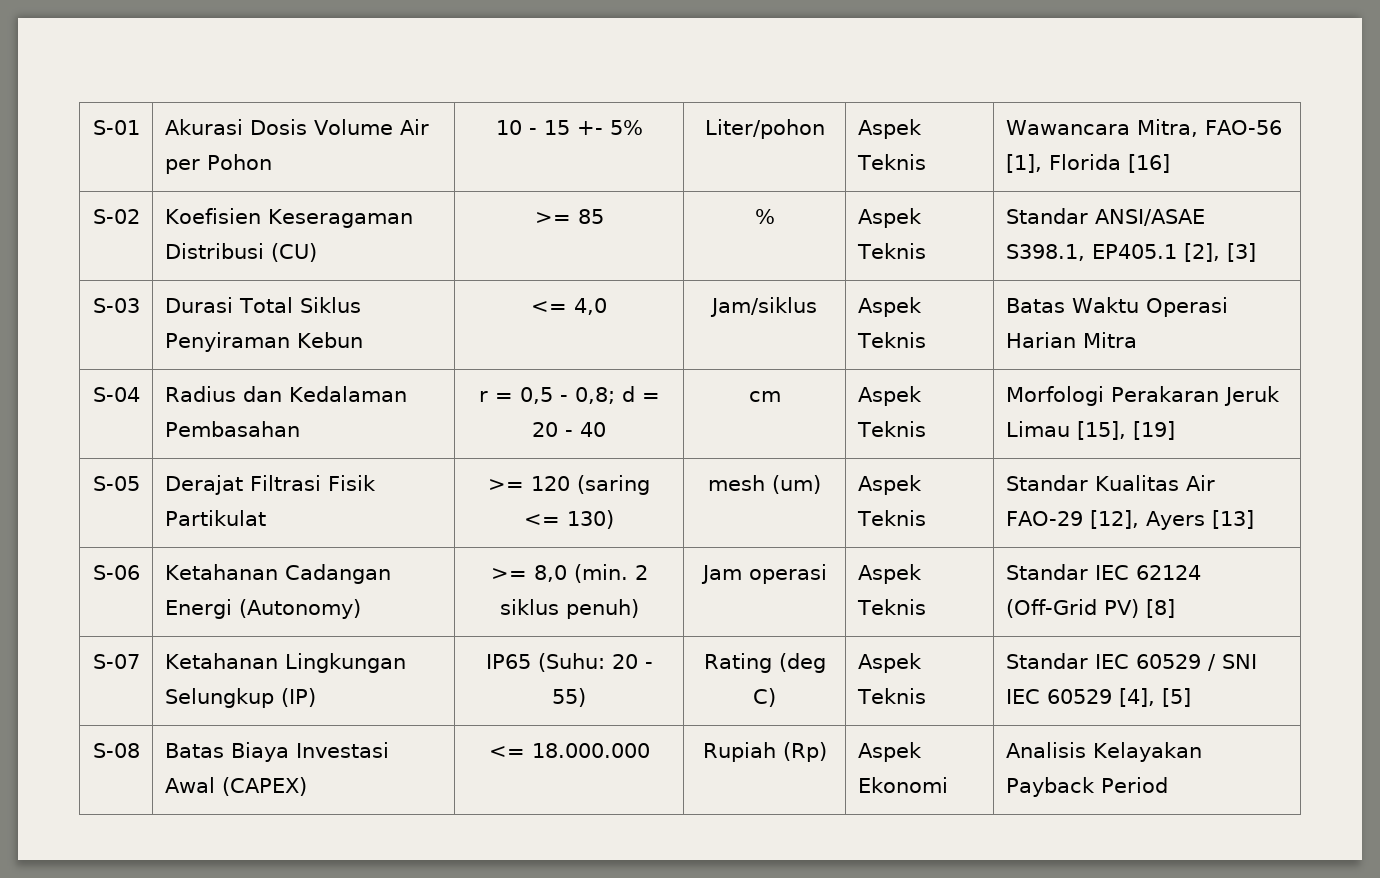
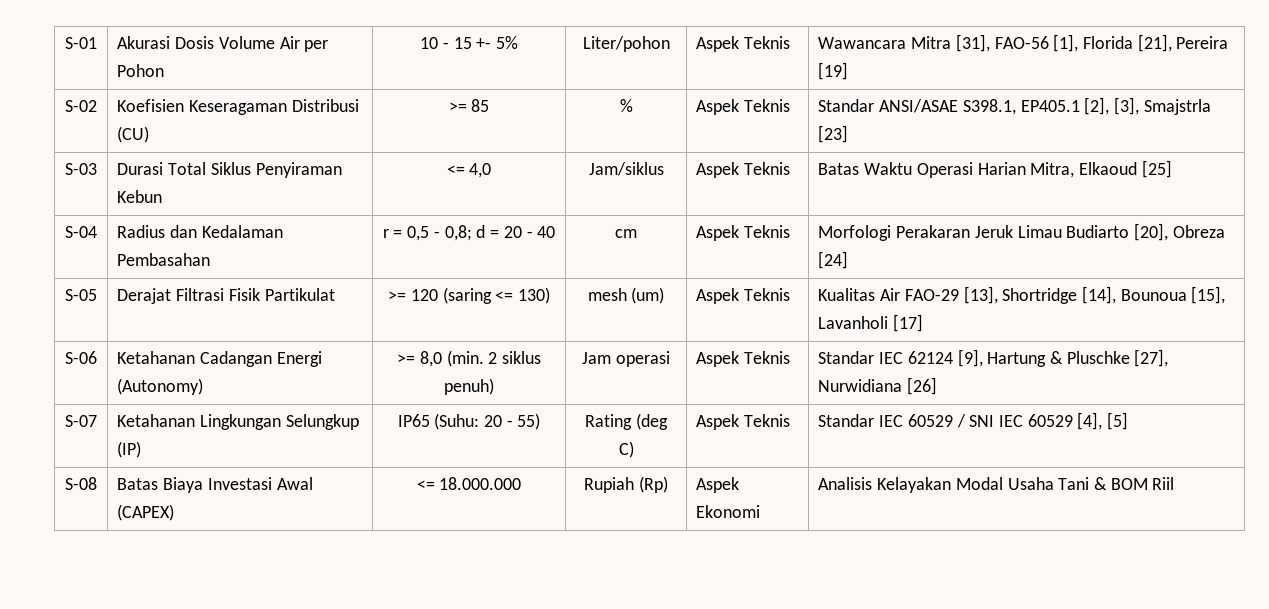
[1136,119,1198,137] Mitra, -> [911,34,990,52] Mitra [31],
[1127,154,1170,173] [16] -> [1137,34,1229,52] [818,62,849,80] [21], Pereira [19]
[1226,243,1256,262] [3] -> [1114,97,1211,115] [818,125,849,143] [3], Smajstrla [23]
[1082,332,1137,348] Mitra -> [1030,160,1172,178] Mitra, Elkaoud [25]
[1076,421,1175,440] [15], [19] -> [1066,223,1225,241] [818,251,849,269] Budiarto [20], Obreza [24]
[1005,475,1088,491] Standar -> (791, 294) none
[1089,510,1254,530] [12], Ayers [13] -> [963,286,1226,304] [818,314,924,332] [13], Shortridge [14], Bounoua [15], Lavanholi [17]
[1005,599,1175,618] (Off-Grid PV) [8] -> [957,349,1169,367] [818,377,938,395] [9], Hartung & Pluschke [27], Nurwidiana [26]
[1005,777,1168,797] Payback Period -> [955,477,1175,490] Modal Usaha Tani & BOM Riil

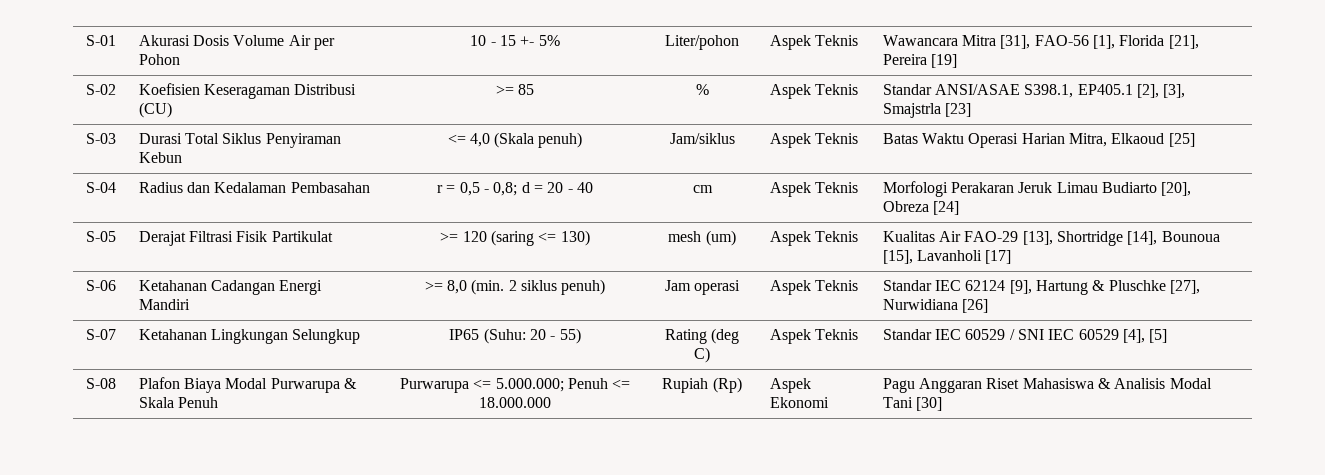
(492, 170) none -> [494,132,583,148] (Skala penuh)
[117,378,204,395] (Autonomy) -> [138,299,190,310] Mandiri
[117,441,142,458] (IP) -> (361, 336) none
[117,477,313,493] [117,504,175,521] Batas Biaya Investasi Awal (CAPEX) | -> [138,377,357,393] [138,397,218,408] [399,378,608,393] Plafon Biaya Modal Purwarupa & Skala Penuh | Purwarupa <= 5.000.000; Penuh
[818,477,1175,493] Analisis Kelayakan Modal Usaha Tani & BOM Riil -> [882,378,1212,393] [882,397,942,411] Pagu Anggaran Riset Mahasiswa & Analisis Modal Tani [30]

